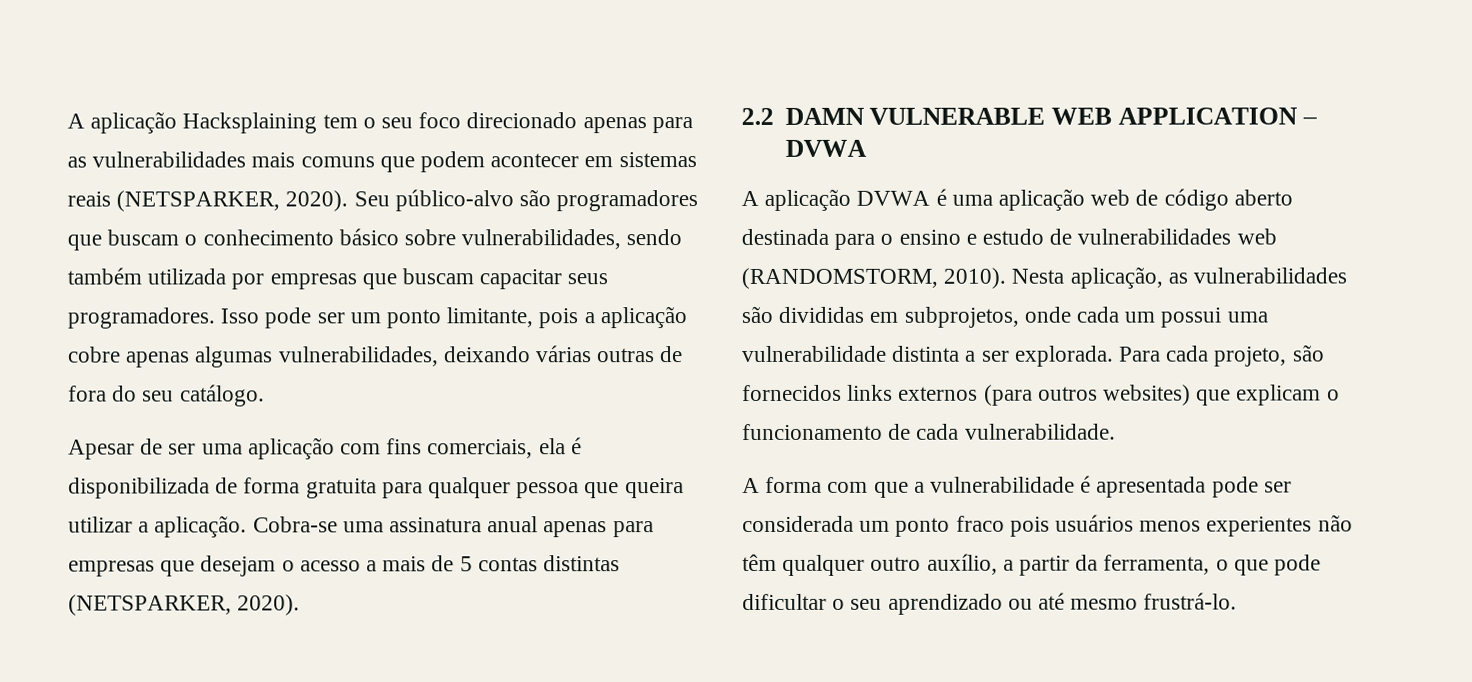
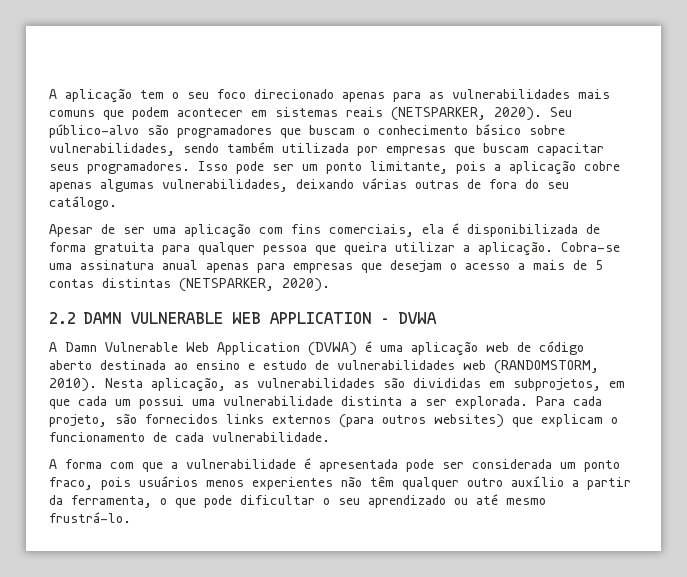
[67,111,318,134] A aplicação Hacksplaining -> [49,88,132,103] A aplicação
[764,188,931,211] aplicação DVWA -> [65,342,357,356] Damn Vulnerable Web Application (DVWA)
[834,233,894,250] para o -> [174,363,188,370] ao
[1023,306,1071,323] onde -> [609,381,625,388] [49,399,70,409] em que
[955,515,1005,532] fraco -> [49,477,93,490] fraco,
[926,553,998,575] auxílio, -> [511,476,564,487] auxílio

